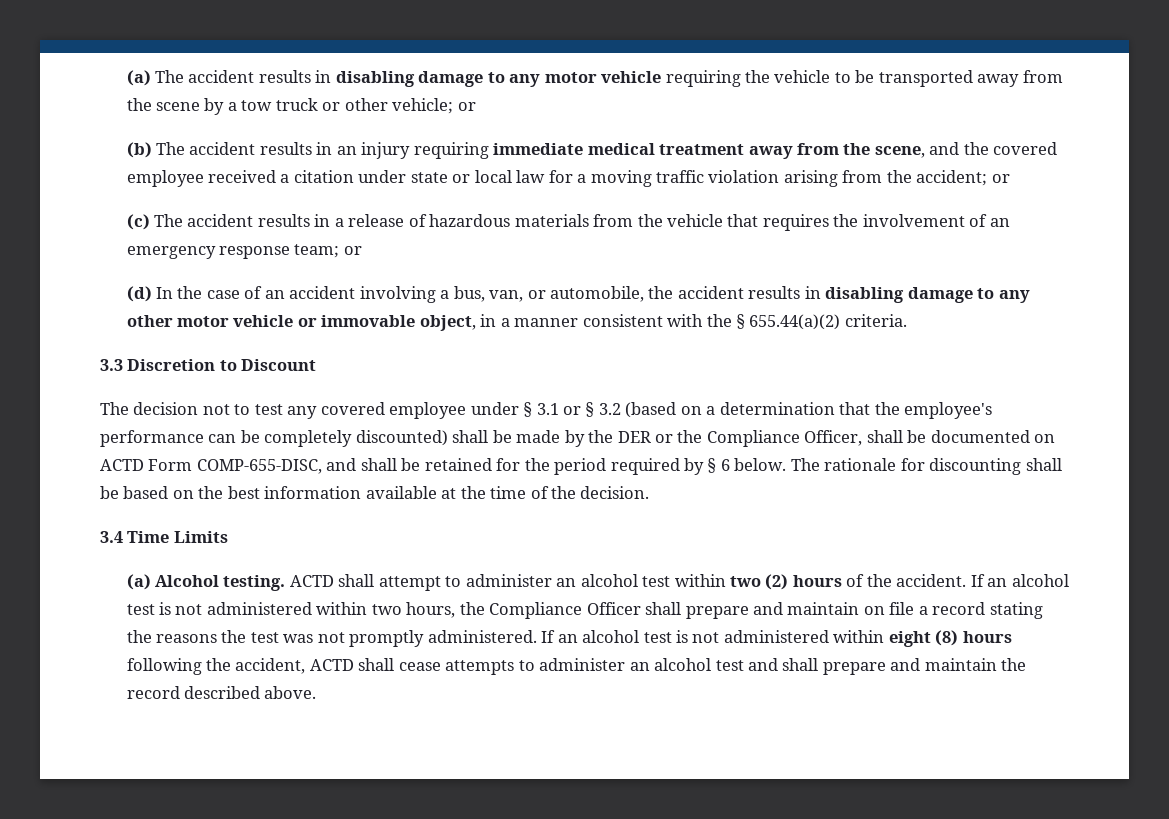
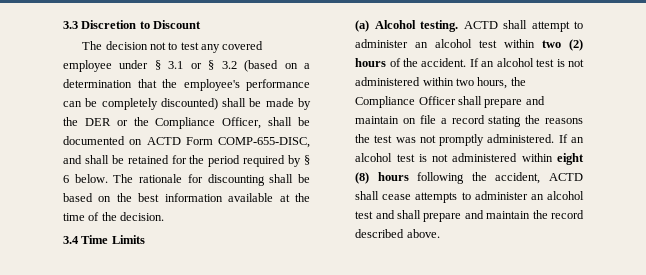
[126,70,1063,87] [126,98,476,115] [126,142,1058,159] [126,170,1010,187] [126,214,1010,231] [126,244,362,259] [126,286,1030,303] [126,314,907,331] (a) The accident results in disabling damage to any motor vehicle requiring the vehicle to be transported away from the scene by a tow truck or other vehicle; or // (b) The accident results in an injury requiring immediate medical treatment away from the scene, and the covered employee received a citation under state or local law for a moving traffic violation arising from the accident; or // (c) The accident results in a release of hazardous materials from the vehicle that requires the involvement of an emergency response team; or // (d) In the case of an accident involving a bus, van, or automobile, the accident results in disabling damage to any other motor vehicle or immovable object, in a manner consistent with the § 655.44(a)(2) criteria. // -> (63, 25) none

